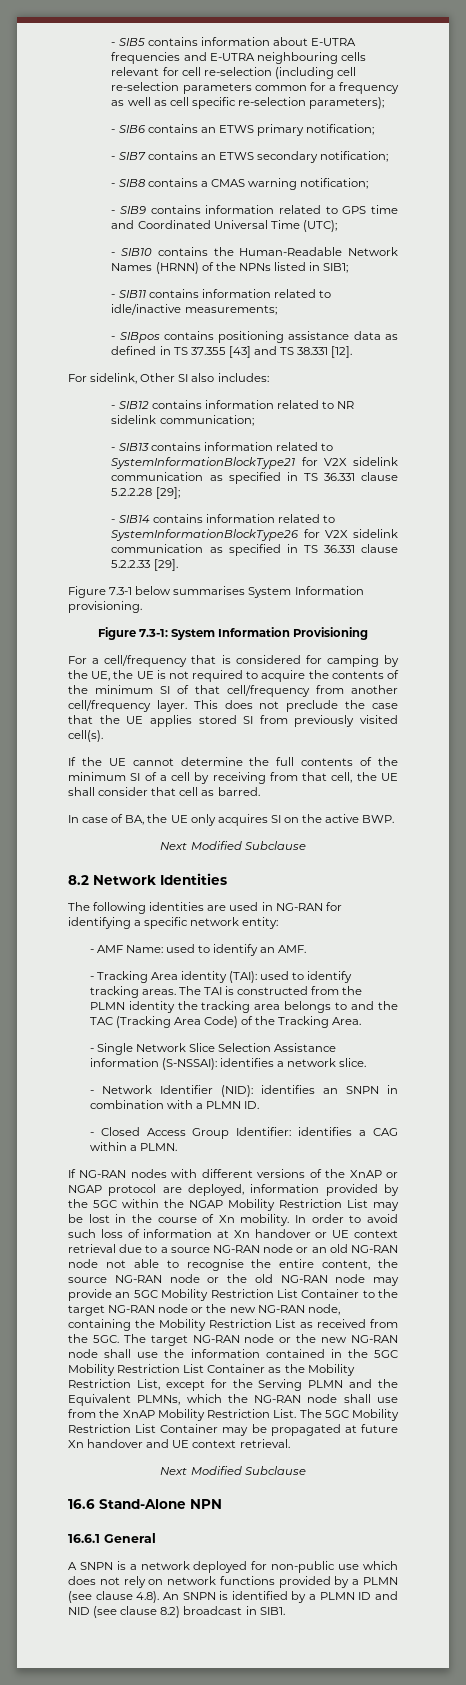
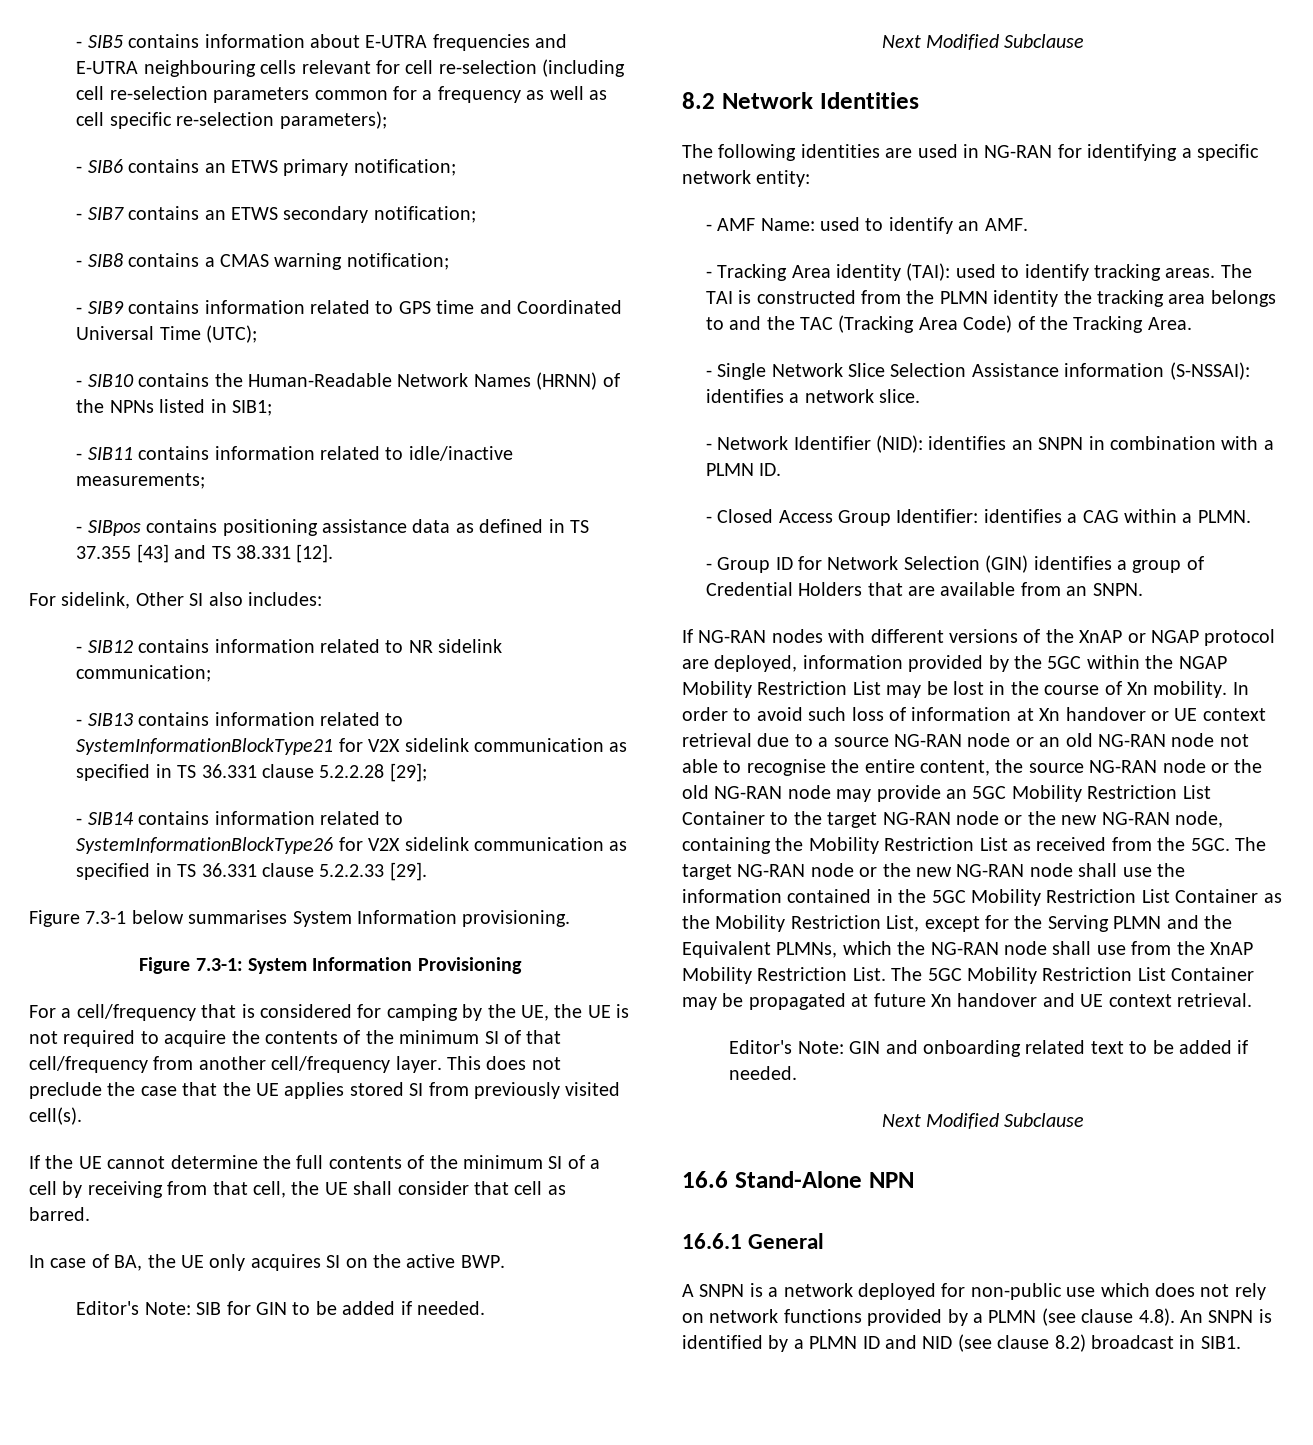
(395, 819) none -> [76,1301,486,1315] // Editor's Note: SIB for GIN to be added if needed.
(177, 1147) none -> [705,555,1204,573] [705,582,1143,596] // - Group ID for Network Selection (GIN) identifies a group of Credential Holders that are available from an SNPN.
(290, 1443) none -> [729,1040,1249,1057] [729,1066,798,1080] // Editor's Note: GIN and onboarding related text to be added if needed.

